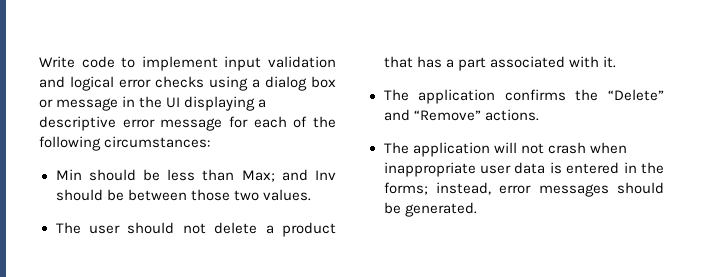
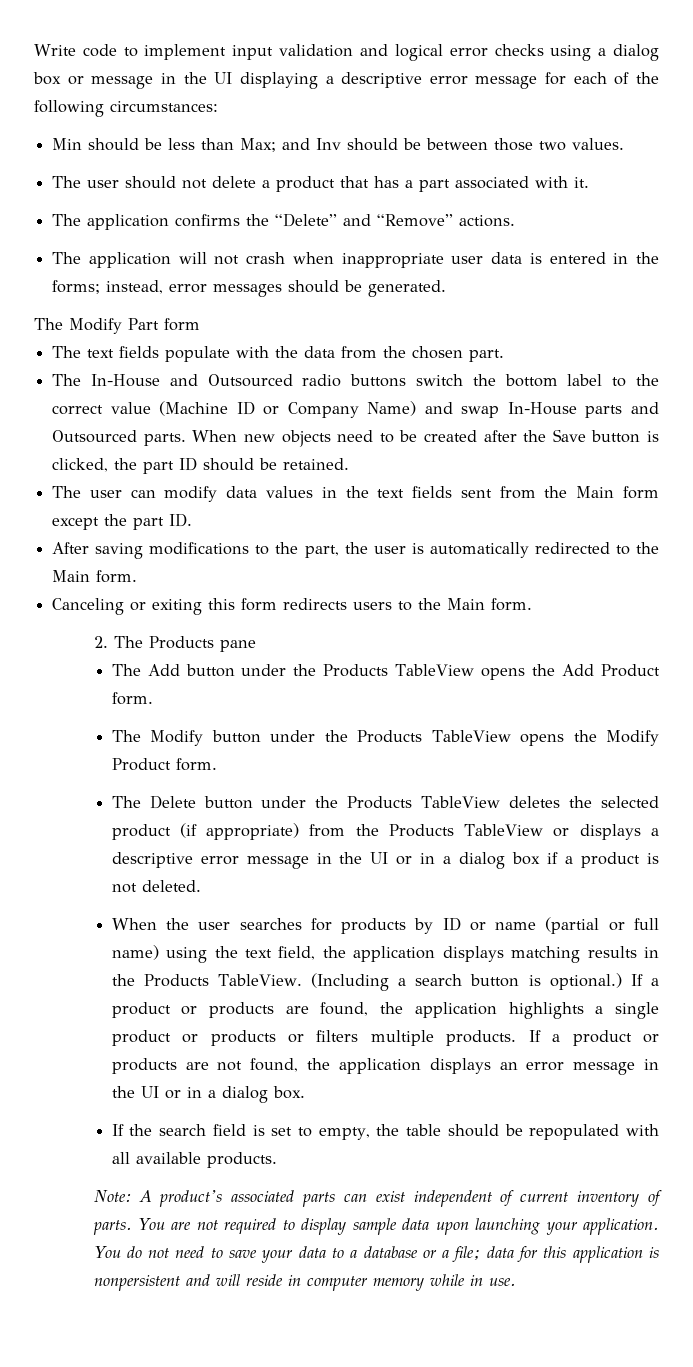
(477, 209) none -> [34,318,200,334] [52,346,505,362] [52,374,659,387] [52,401,659,418] [52,429,659,447] [52,457,350,474] [52,486,659,502] [52,513,193,530] [52,542,659,559] [52,570,138,583] [52,598,533,615] [93,636,256,652] [111,664,660,680] [111,692,153,705] [111,730,659,746] [111,758,217,771] [111,795,659,809] [111,823,659,840] [111,852,660,869] [111,880,201,893] [111,917,659,934] [111,945,659,963] [111,973,660,991] [111,1002,659,1019] [111,1030,659,1046] [111,1058,660,1075] [111,1086,305,1103] [111,1124,659,1140] [111,1152,277,1168] [93,1190,662,1207] [92,1218,659,1235] [93,1246,660,1263] [93,1274,516,1291] // The Modify Part form // The text fields populate with the data from the chosen part. // The In-House and Outsourced radio buttons switch the bottom label to the correct value (Machine ID or Company Name) and swap In-House parts and Outsourced parts. When new objects need to be created after the Save button is clicked, the part ID should be retained. // The user can modify data values in the text fields sent from the Main form except the part ID. // After saving modifications to the part, the user is automatically redirected to the Main form. // Canceling or exiting this form redirects users to the Main form. // 2. The Products pane // The Add button under the Products TableView opens the Add Product form. // The Modify button under the Products TableView opens the Modify Product form. // The Delete button under the Products TableView deletes the selected product (if appropriate) from the Products TableView or displays a descriptive error message in the UI or in a dialog box if a product is not deleted. // When the user searches for products by ID or name (partial or full name) using the text field, the application displays matching results in the Products TableView. (Including a search button is optional.) If a product or products are found, the application highlights a single product or products or filters multiple products. If a product or products are not found, the application displays an error message in the UI or in a dialog box. // If the search field is set to empty, the table should be repopulated with all available products. // Note: A product’s associated parts can exist independent of current inventory of parts. You are not required to display sample data upon launching your application. You do not need to save your data to a database or a file; data for this application is nonpersistent and will reside in computer memory while in use.

